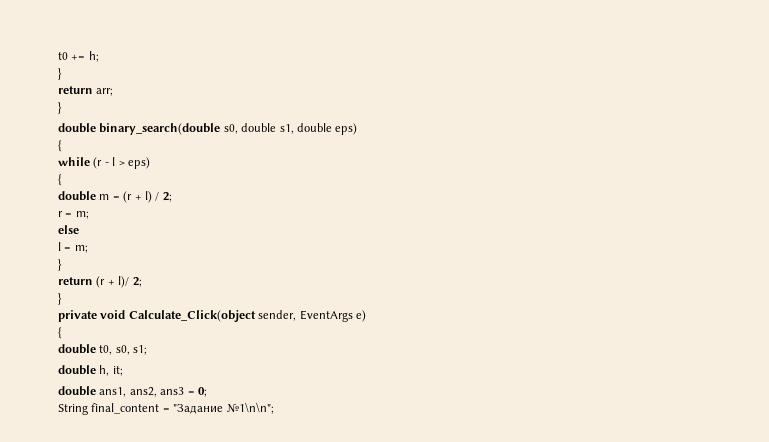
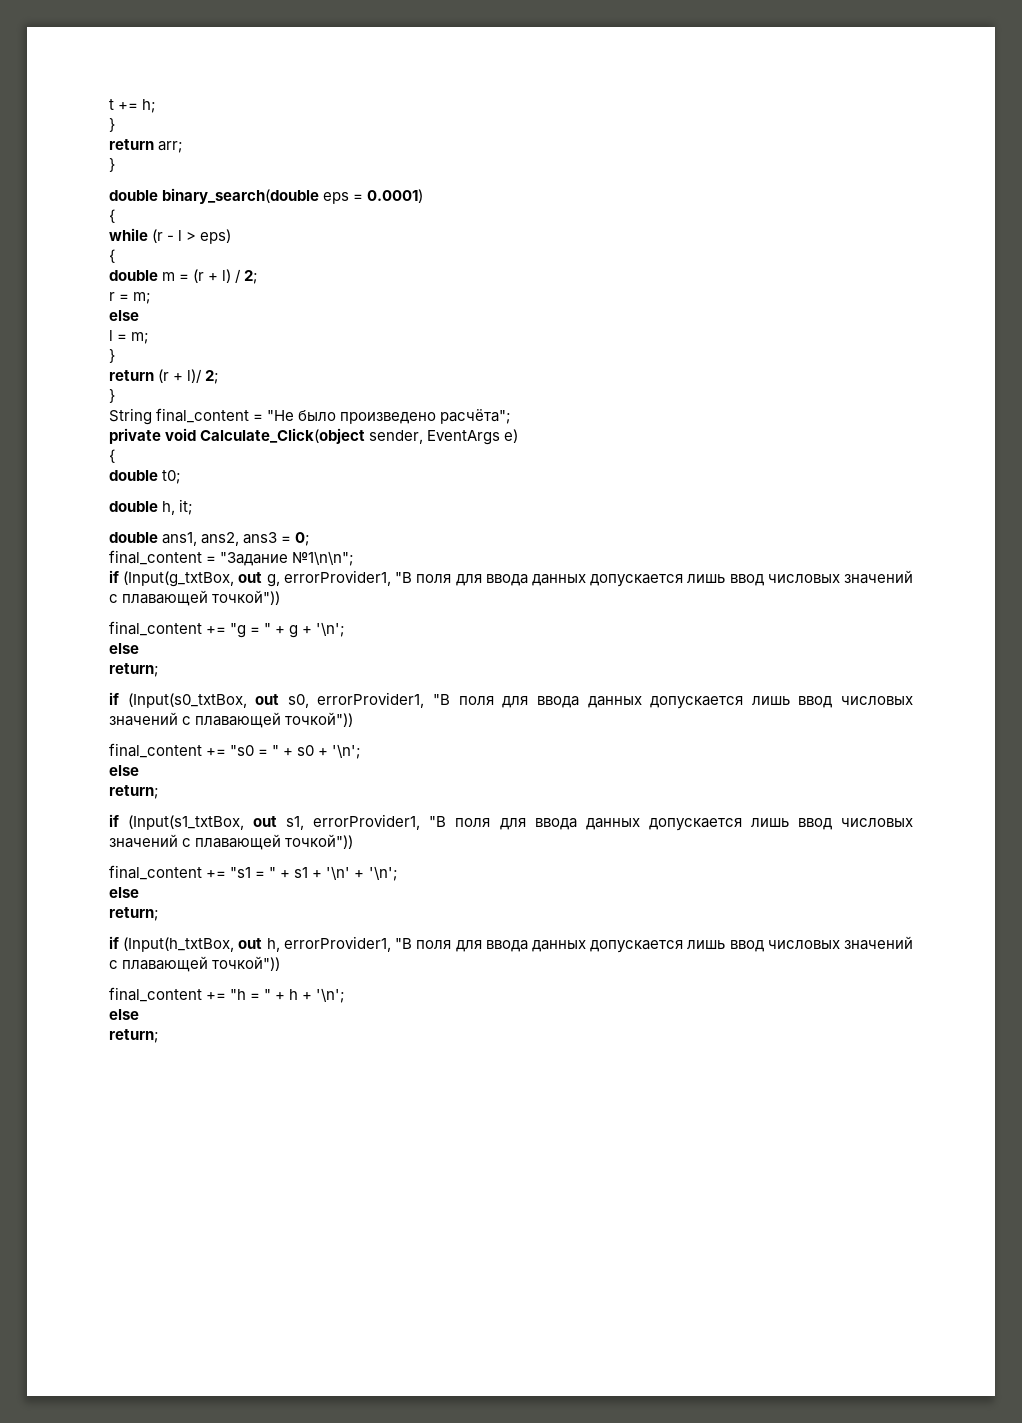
[58,52,68,60] t0 -> [109,99,114,110] t
[223,123,358,135] s0, double s1, double eps) -> [323,189,424,204] eps = 0.0001)
(62, 299) none -> [109,408,512,425] // String final_content = "Не было произведено расчёта";
[99,345,148,355] t0, s0, s1; -> [162,470,182,484] t0;
[58,404,88,415] String -> (311, 539) none
(274, 408) none -> [109,570,913,587] [109,590,281,606] [109,621,346,638] [109,643,139,654] [109,663,159,677] [109,692,914,709] [109,712,354,728] [109,743,362,759] [109,765,139,776] [109,785,159,799] [109,814,914,831] [109,834,354,850] [109,865,398,881] [109,887,139,898] [109,907,159,921] [109,936,913,953] [109,956,281,972] [109,987,346,1003] [109,1009,139,1020] [109,1029,159,1043] // if (Input(g_txtBox, out g, errorProvider1, "В поля для ввода данных допускается лишь ввод числовых значений с плавающей точкой")) // final_content += "g = " + g + '\n'; // else // return; // if (Input(s0_txtBox, out s0, errorProvider1, "В поля для ввода данных допускается лишь ввод числовых значений с плавающей точкой")) // final_content += "s0 = " + s0 + '\n'; // else // return; // if (Input(s1_txtBox, out s1, errorProvider1, "В поля для ввода данных допускается лишь ввод числовых значений с плавающей точкой")) // final_content += "s1 = " + s1 + '\n' + '\n'; // else // return; // if (Input(h_txtBox, out h, errorProvider1, "В поля для ввода данных допускается лишь ввод числовых значений с плавающей точкой")) // final_content += "h = " + h + '\n'; // else // return;

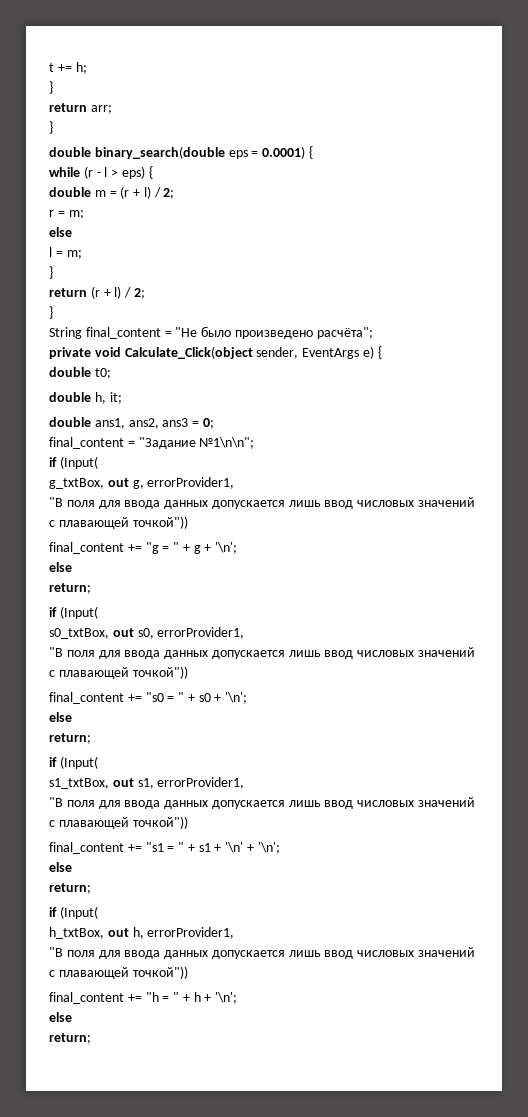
(424, 196) // -> (306, 152) none
(232, 236) // -> (145, 172) none
[187,369,203,383] l)/ -> [114,286,132,299] l) /
(519, 436) // -> (374, 352) none
[123,571,235,587] (Input(g_txtBox, -> [59,456,98,469] [49,478,104,489] (Input( // g_txtBox,
(391, 578) none -> (235, 483) //
[127,693,247,708] (Input(s0_txtBox, -> [59,606,98,619] [49,628,109,639] (Input( // s0_txtBox,
(425, 700) none -> (245, 633) //
[128,815,245,830] (Input(s1_txtBox, -> [59,756,98,769] [49,778,109,789] (Input( // s1_txtBox,
(421, 822) none -> (245, 783) //
[123,937,235,952] (Input(h_txtBox, -> [59,906,98,919] [49,927,104,939] (Input( // h_txtBox,
(391, 944) none -> (235, 933) //

